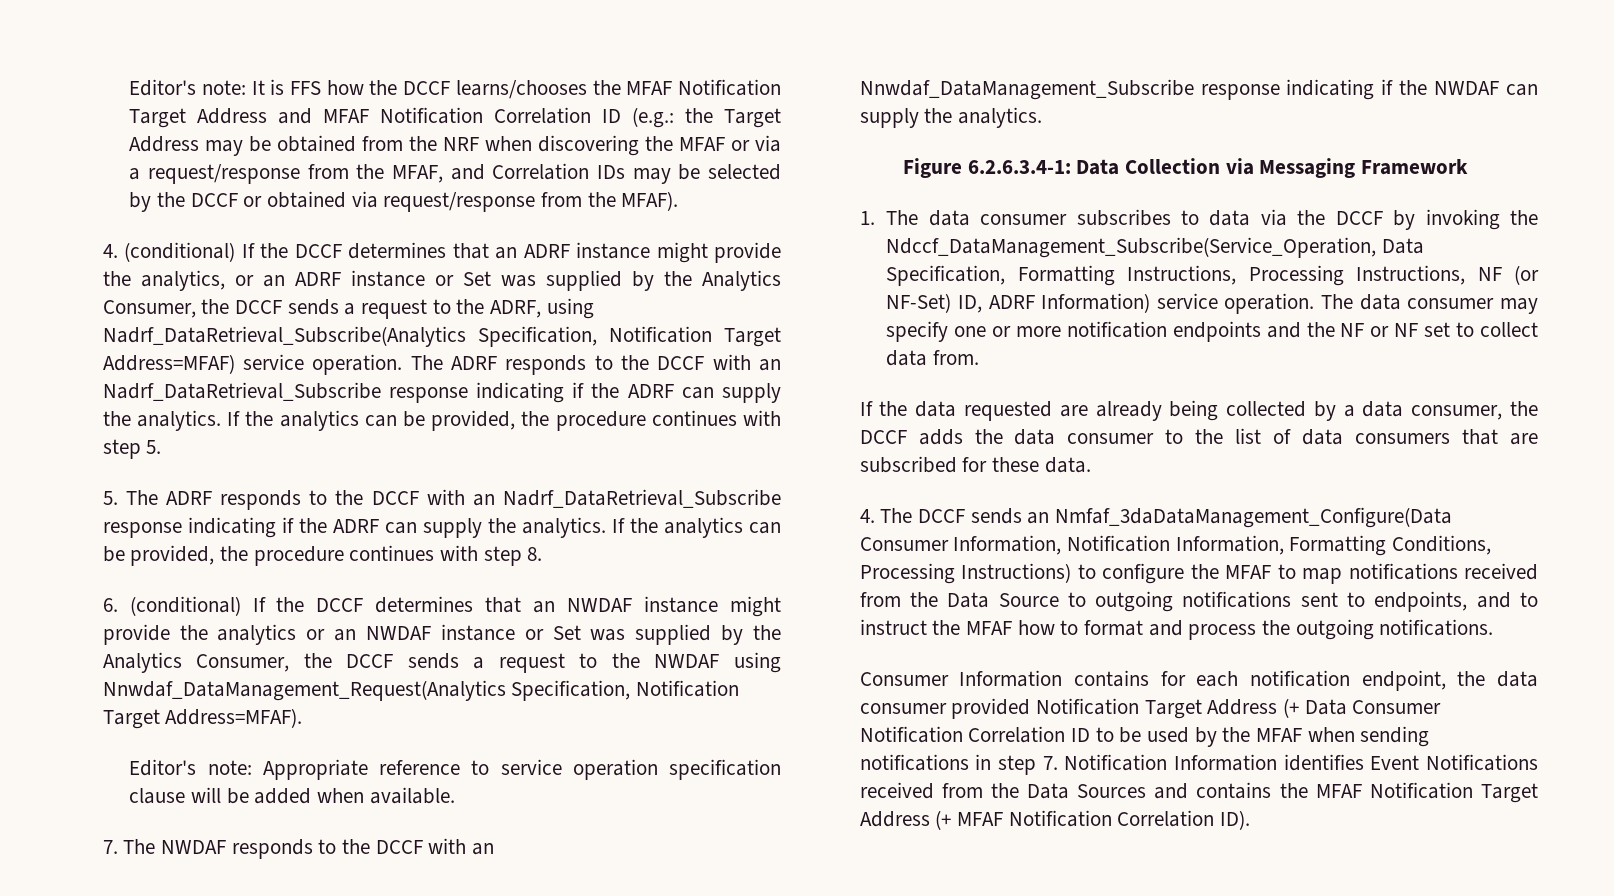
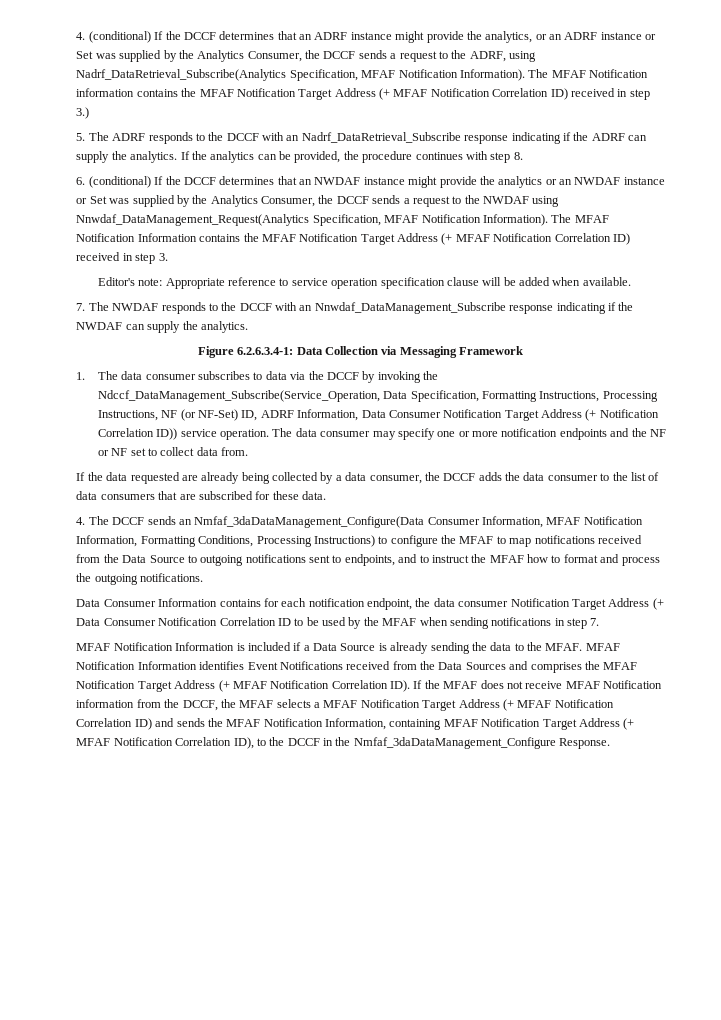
[129,79,782,99] [129,107,781,128] [129,135,782,156] [129,163,782,184] [129,191,679,212] Editor's note: It is FFS how the DCCF learns/chooses the MFAF Notification Target Address and MFAF Notification Correlation ID (e.g.: the Target Address may be obtained from the NRF when discovering the MFAF or via a request/response from the MFAF, and Correlation IDs may be selected by the DCCF or obtained via request/response from the MFAF). // -> (76, 36) none
[608,326,781,347] [102,354,781,375] [102,382,781,403] [102,410,781,431] [102,439,162,459] Notification Target Address=MFAF) service operation. The ADRF responds to the DCCF with an Nadrf_DataRetrieval_Subscribe response indicating if the ADRF can supply the analytics. If the analytics can be provided, the procedure continues with step 5. -> [361,69,649,81] [76,88,650,100] [76,107,90,119] MFAF Notification Information). The MFAF Notification information contains the MFAF Notification Target Address (+ MFAF Notification Correlation ID) received in step 3.)
[635,680,739,697] [102,708,303,729] Notification Target Address=MFAF). -> [384,214,609,226] [76,233,630,245] [76,252,168,264] MFAF Notification Information). The MFAF Notification Information contains the MFAF Notification Target Address (+ MFAF Notification Correlation ID) received in step 3.
[1041,293,1151,313] Information) -> [297,409,659,421] [97,428,178,440] Information, Data Consumer Notification Target Address (+ Notification Correlation ID))
(1062, 545) none -> [546,517,581,525] MFAF
(1494, 627) none -> [76,599,101,607] Data
[951,698,1031,719] provided -> (509, 604) none
(1058, 763) none -> [76,642,620,654] // MFAF Notification Information is included if a Data Source is already sending the data to the MFAF. MFAF
[1196,782,1272,799] contains -> [530,662,582,673] comprises
(1250, 820) none -> [413,680,663,689] [76,699,614,711] [76,718,635,730] [76,737,611,749] If the MFAF does not receive MFAF Notification information from the DCCF, the MFAF selects a MFAF Notification Target Address (+ MFAF Notification Correlation ID) and sends the MFAF Notification Information, containing MFAF Notification Target Address (+ MFAF Notification Correlation ID), to the DCCF in the Nmfaf_3daDataManagement_Configure Response.

